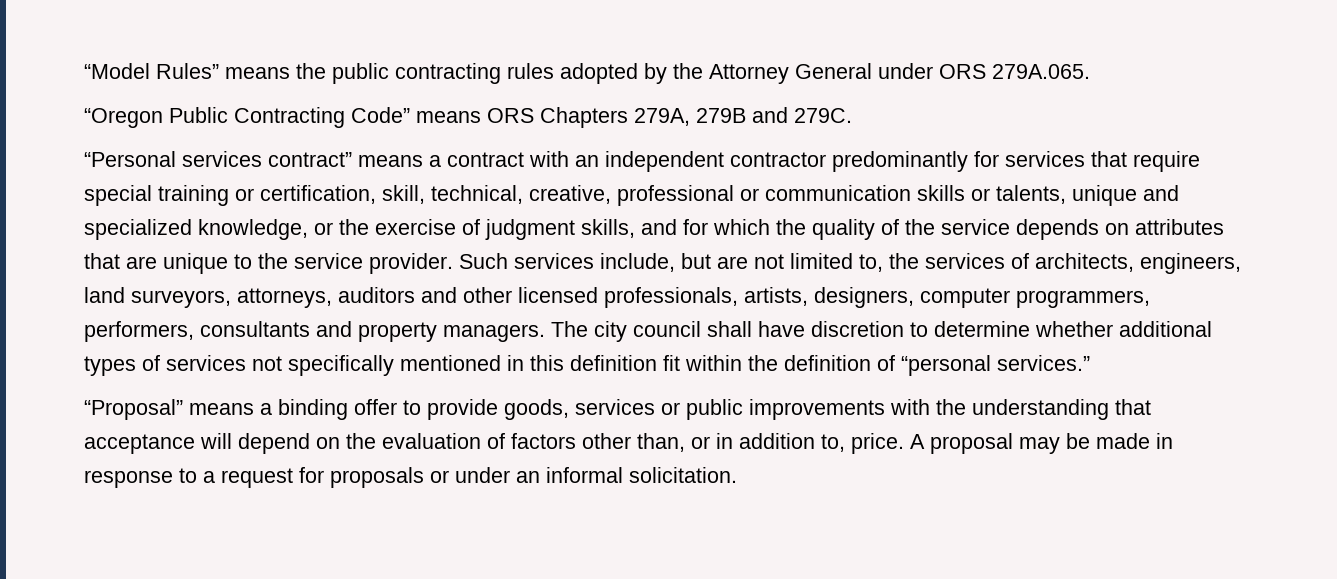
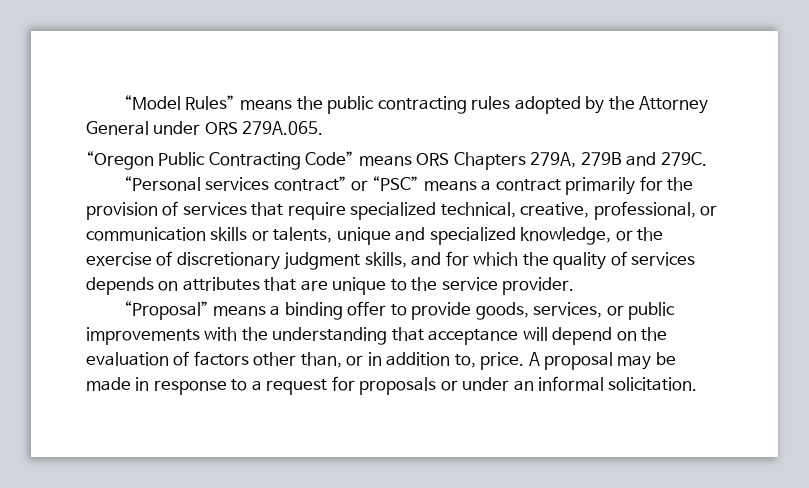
(352, 159) none -> [350,176,420,191] or “PSC”
[529,151,1200,172] [84,185,425,206] with an independent contractor predominantly for services that require special training or certification, skill, -> [565,176,694,195] [86,201,437,220] primarily for the provision of services that require specialized
[617,185,734,206] professional -> [593,201,696,220] professional,
(480, 227) none -> [176,252,280,270] discretionary
[905,219,1010,235] the service -> [630,252,695,266] services
[459,253,1241,274] [84,287,1150,308] [84,321,1212,342] [84,355,1090,376] Such services include, but are not limited to, the services of architects, engineers, land surveyors, attorneys, auditors and other licensed professionals, artists, designers, computer programmers, performers, consultants and property managers. The city council shall have discretion to determine whether additional types of services not specifically mentioned in this definition fit within the definition of “personal services.” -> (575, 286) none
[575,399,655,415] services -> [533,302,603,318] services,

